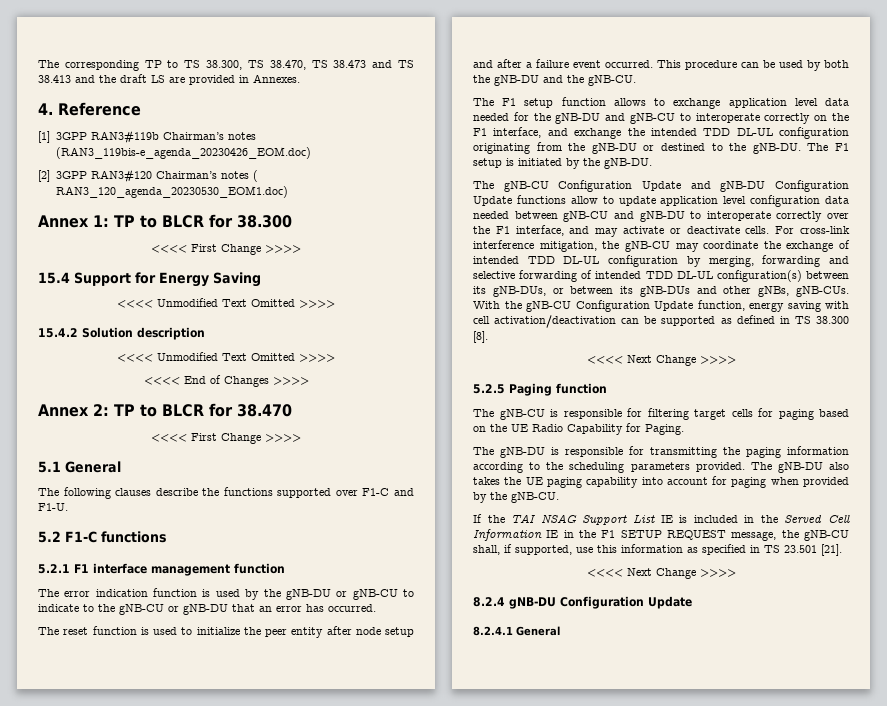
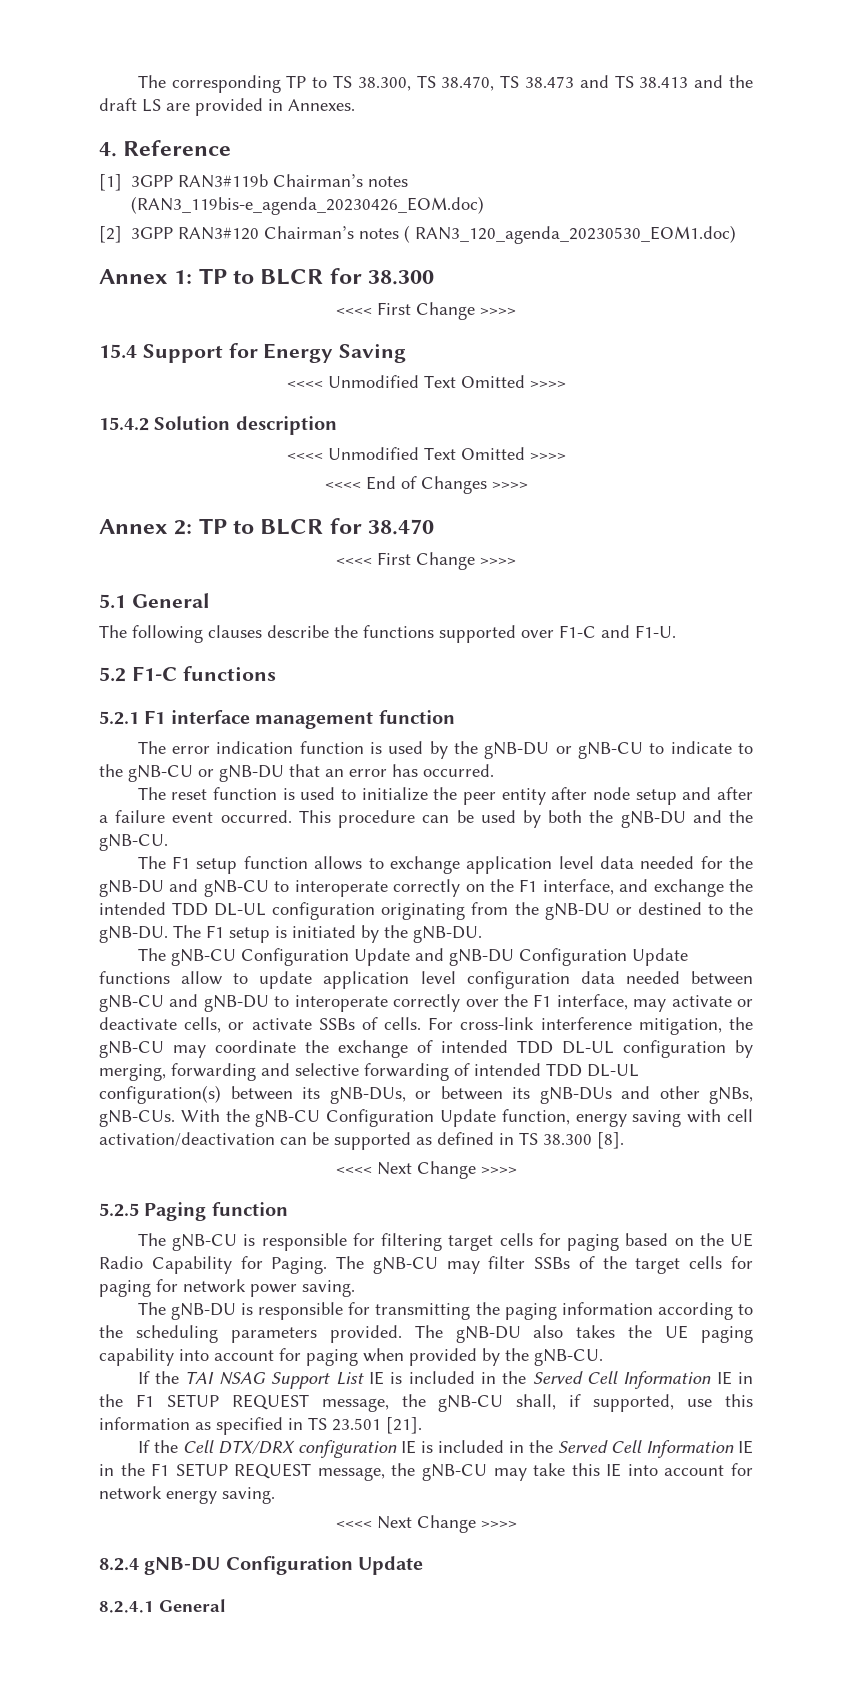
[569,226,590,234] and -> (628, 1002) none
(740, 230) none -> [184,1017,378,1033] cells, or activate SSBs of
(684, 429) none -> [336,1256,753,1274] [99,1279,355,1297] The gNB-CU may filter SSBs of the target cells for paging for network power saving.
(842, 550) none -> [137,1440,753,1458] [99,1463,753,1481] [99,1486,275,1504] // If the Cell DTX/DRX configuration IE is included in the Served Cell Information IE in the F1 SETUP REQUEST message, the gNB-CU may take this IE into account for network energy saving.

